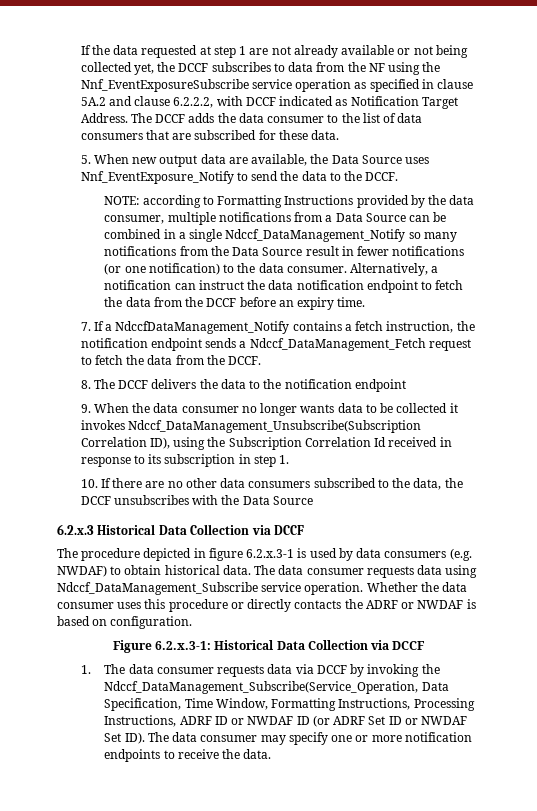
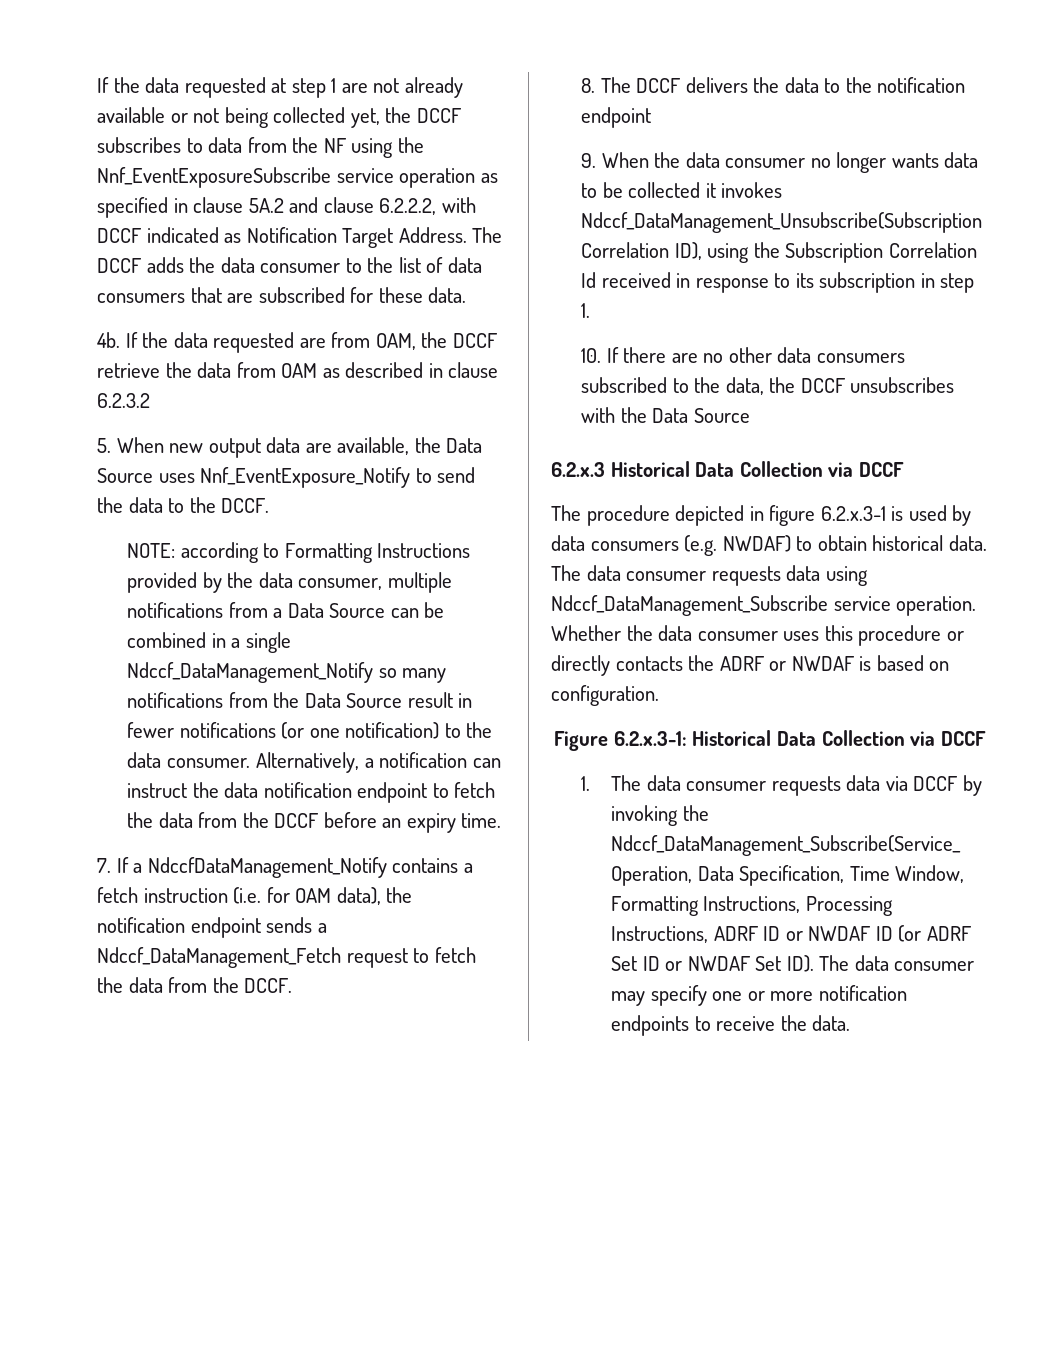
(340, 135) none -> [96,332,498,353] [96,362,499,378] [96,393,150,408] // 4b. If the data requested are from OAM, the DCCF retrieve the data from OAM as described in clause 6.2.3.2
[386,321,454,333] instruction, -> [143,887,381,905] instruction (i.e. for OAM data),

